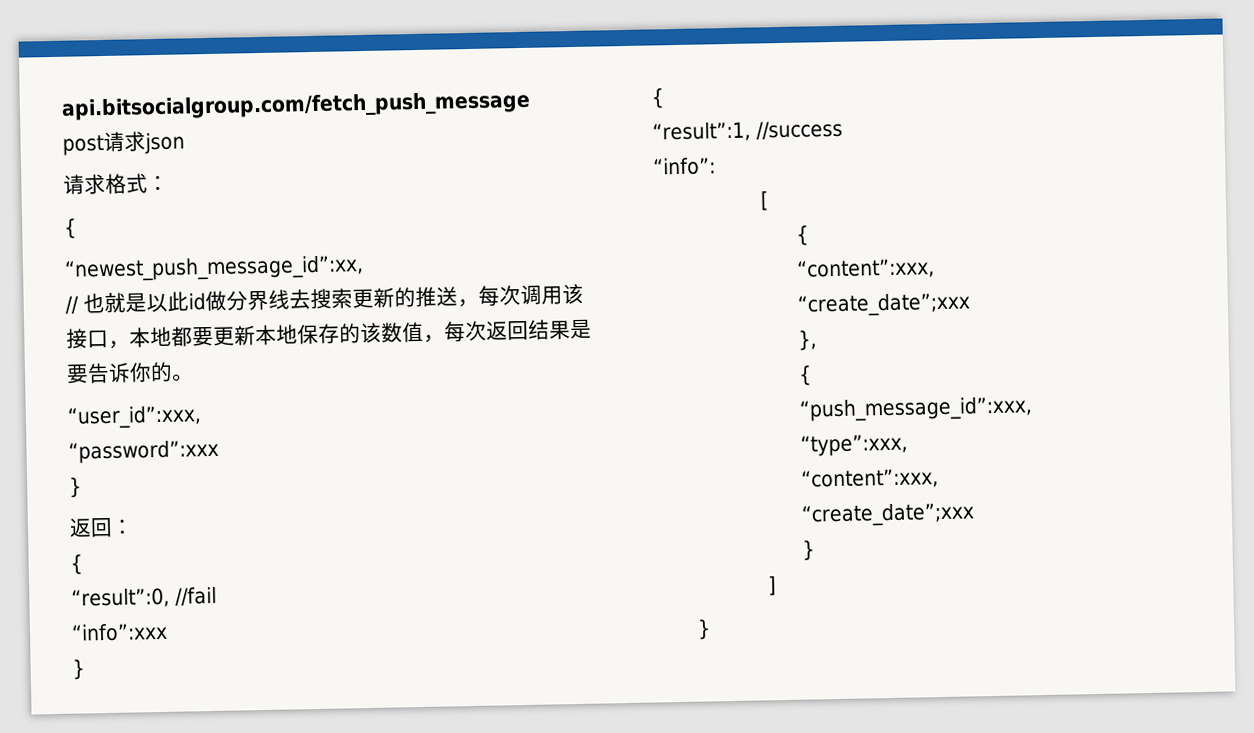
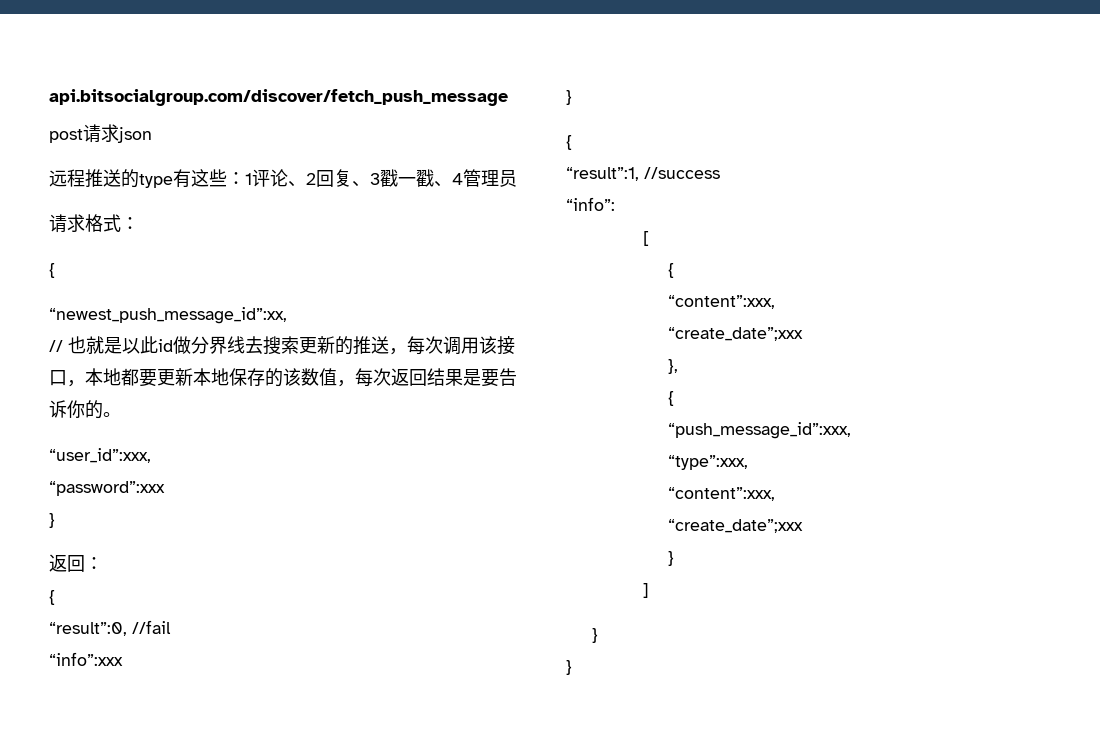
[61,90,531,121] api.bitsocialgroup.com/fetch_push_message -> [49,89,508,106] api.bitsocialgroup.com/discover/fetch_push_message
(185, 143) none -> [49,169,517,188] // 远程推送的type有这些：1评论、2回复、3戳一戳、4管理员
(711, 629) none -> [566,660,572,675] // }

